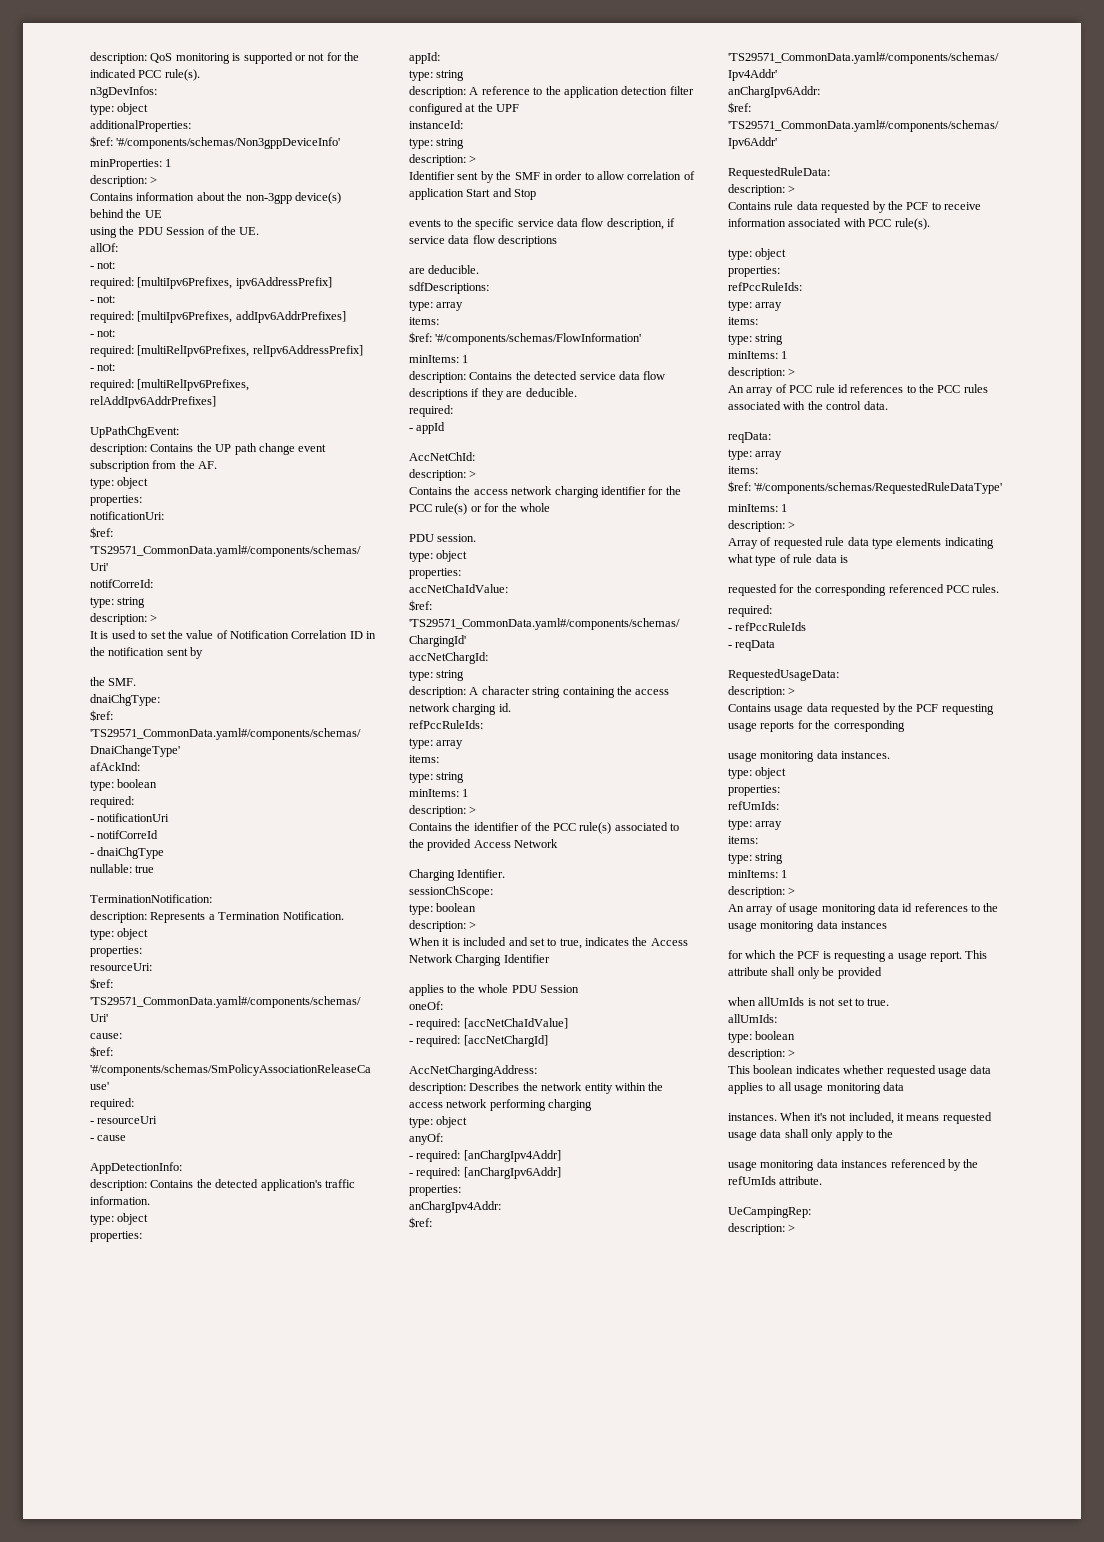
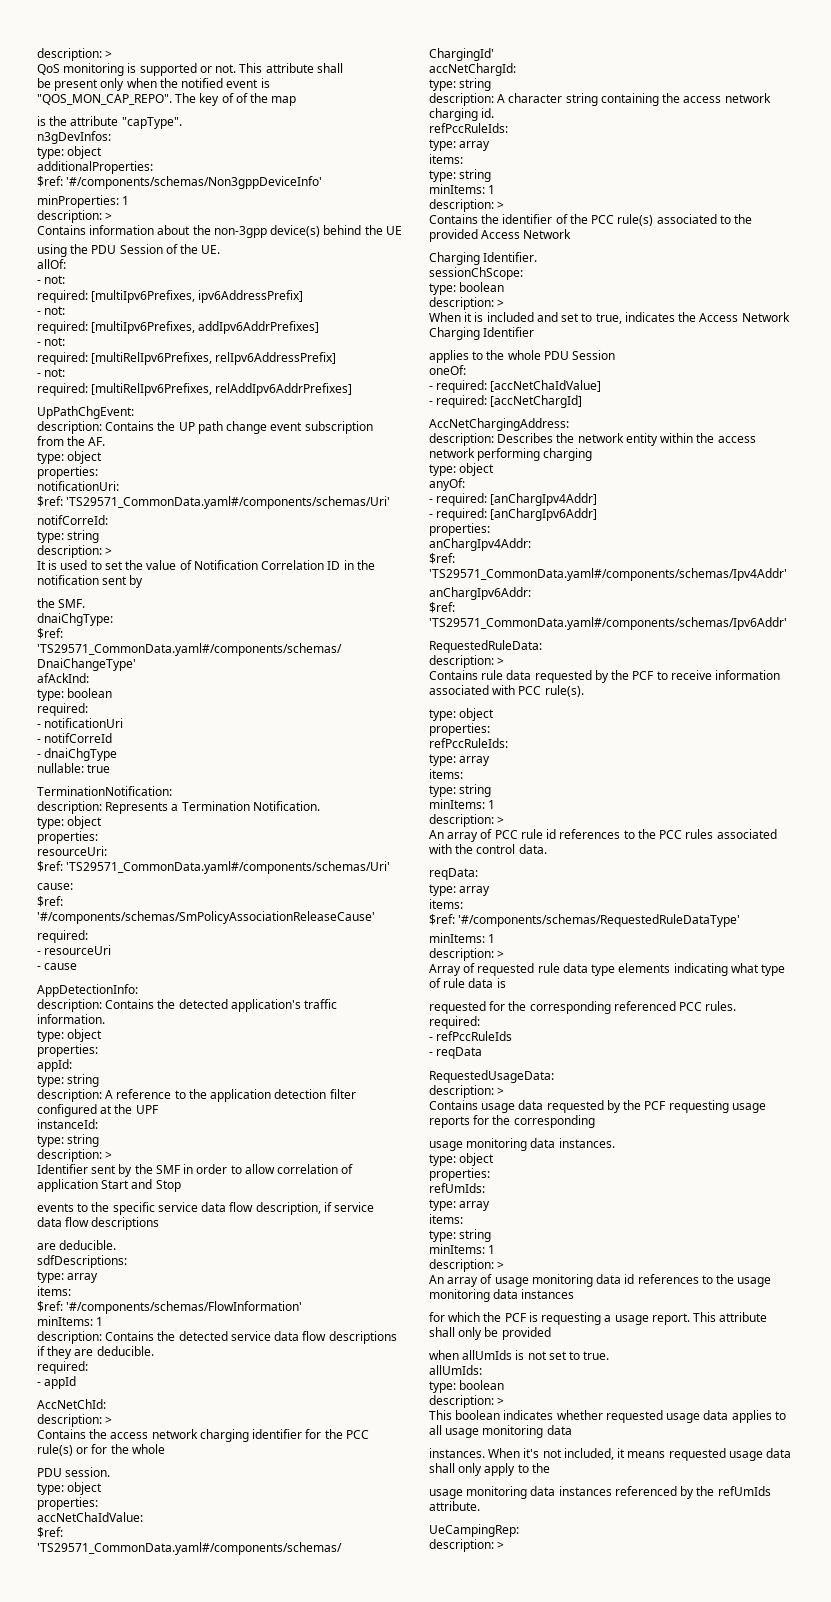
[90,52,147,64] description: -> [37,48,113,61] description: > //
[308,52,359,61] [90,69,200,81] not for the indicated PCC rule(s). -> [215,63,343,73] [37,78,270,91] [37,93,297,106] [37,116,182,129] not. This attribute shall // be present only when the notified event is "QOS_MON_CAP_REPO". The key of of the map // is the attribute "capType".

